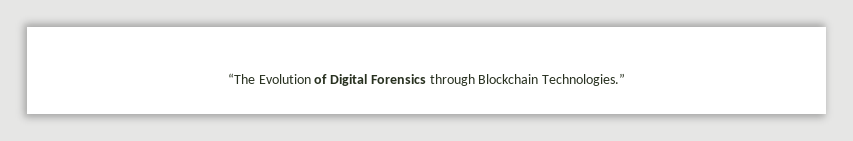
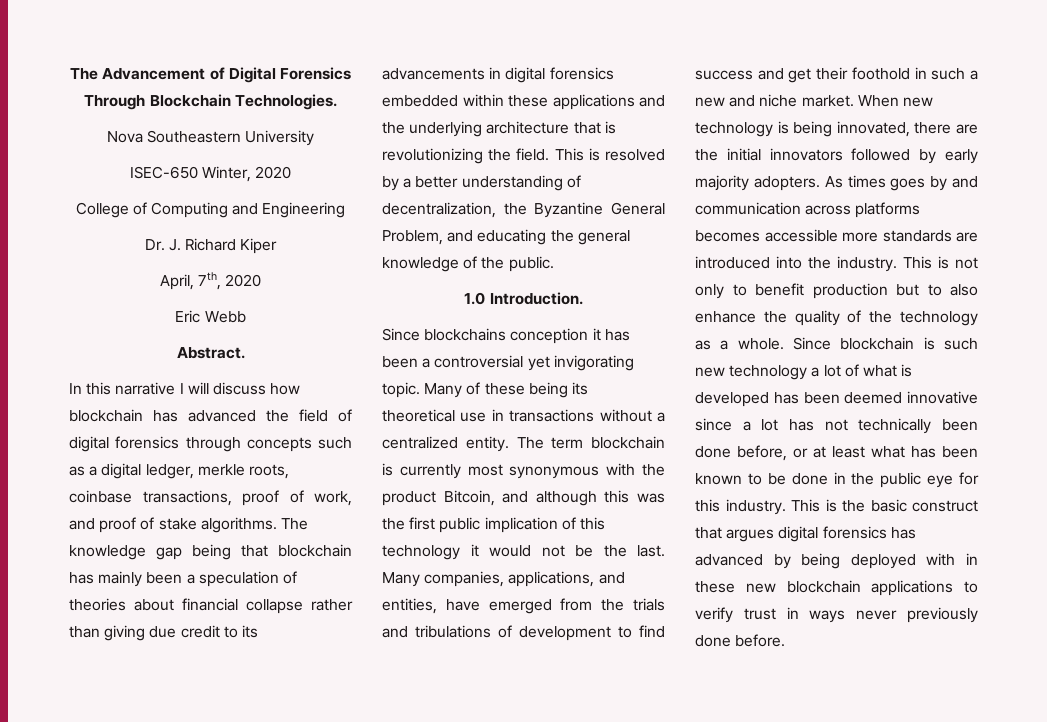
[227,73,311,84] “The Evolution -> [70,68,206,80] The Advancement
[429,73,626,86] through Blockchain Technologies.” -> [84,94,337,110] [106,130,315,146] [129,166,292,182] [75,202,346,218] [144,238,278,254] [159,272,262,290] [175,310,246,323] [176,347,245,359] [69,382,301,395] [69,409,352,422] [69,436,352,452] [69,463,289,479] [69,490,352,506] [69,517,308,533] [69,544,352,560] [69,571,297,587] [69,598,353,614] [69,625,258,641] [382,67,614,83] [382,94,665,110] [382,121,616,137] [382,148,665,164] [382,175,581,191] [382,202,665,218] [382,229,630,245] [382,256,554,272] [464,292,583,305] [382,328,630,344] [382,355,634,371] [382,382,588,398] [382,409,665,422] [382,436,665,452] [382,463,665,479] [382,490,665,506] [382,517,605,533] [382,544,665,560] [382,571,625,587] [382,598,665,614] [382,625,665,641] [695,67,978,83] [695,94,933,107] [695,121,978,137] [695,148,978,164] [695,175,978,191] [695,202,921,218] [695,229,978,242] [695,256,978,272] [695,283,978,299] [695,310,978,326] [695,337,978,350] [695,364,913,380] [695,391,978,407] [695,418,978,434] [695,445,978,461] [695,472,979,488] [695,499,978,515] [695,526,916,542] [695,553,978,569] [695,580,978,596] [695,607,978,623] [695,634,786,647] Through Blockchain Technologies. // Nova Southeastern University // ISEC-650 Winter, 2020 // College of Computing and Engineering // Dr. J. Richard Kiper // April, 7th, 2020 // Eric Webb // Abstract. // In this narrative I will discuss how blockchain has advanced the field of digital forensics through concepts such as a digital ledger, merkle roots, coinbase transactions, proof of work, and proof of stake algorithms. The knowledge gap being that blockchain has mainly been a speculation of theories about financial collapse rather than giving due credit to its advancements in digital forensics embedded within these applications and the underlying architecture that is revolutionizing the field. This is resolved by a better understanding of decentralization, the Byzantine General Problem, and educating the general knowledge of the public. // 1.0 Introduction. // Since blockchains conception it has been a controversial yet invigorating topic. Many of these being its theoretical use in transactions without a centralized entity. The term blockchain is currently most synonymous with the product Bitcoin, and although this was the first public implication of this technology it would not be the last. Many companies, applications, and entities, have emerged from the trials and tribulations of development to find success and get their foothold in such a new and niche market. When new technology is being innovated, there are the initial innovators followed by early majority adopters. As times goes by and communication across platforms becomes accessible more standards are introduced into the industry. This is not only to benefit production but to also enhance the quality of the technology as a whole. Since blockchain is such new technology a lot of what is developed has been deemed innovative since a lot has not technically been done before, or at least what has been known to be done in the public eye for this industry. This is the basic construct that argues digital forensics has advanced by being deployed with in these new blockchain applications to verify trust in ways never previously done before.

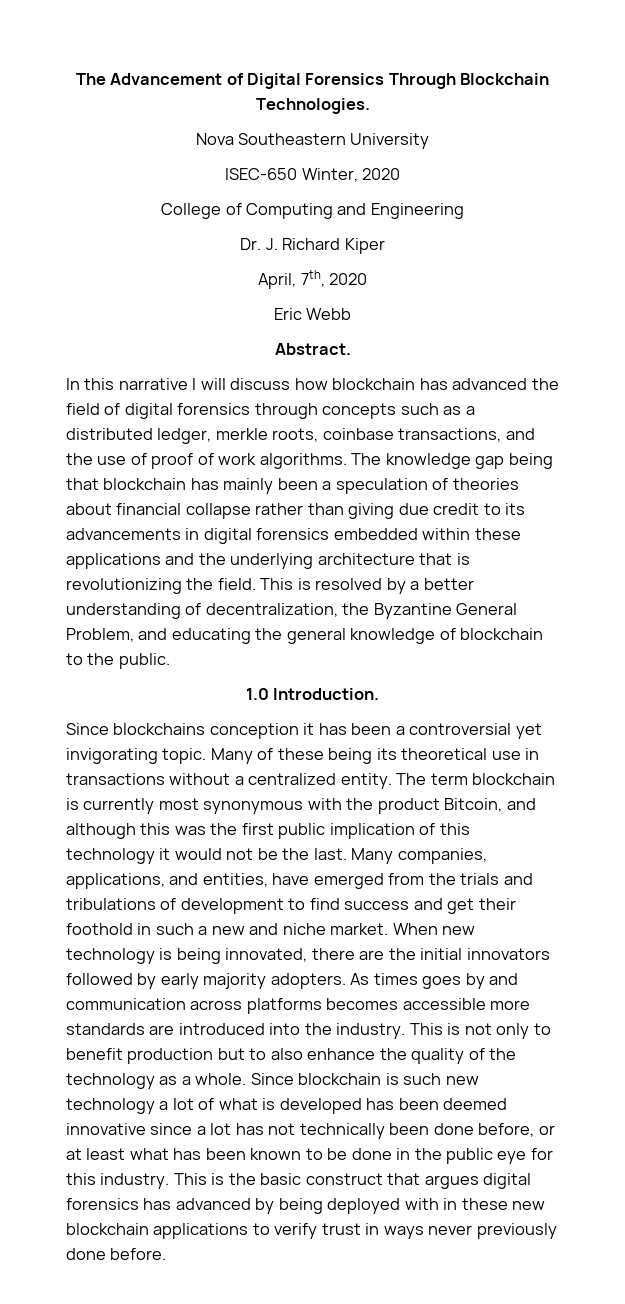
[101,463,142,479] digital -> [66,428,153,440] distributed
[242,490,352,506] [69,517,197,533] proof of work, and proof of stake -> [505,428,535,440] [66,453,257,469] and the use of proof of work
(478, 262) none -> [460,628,544,640] [66,653,83,665] blockchain to

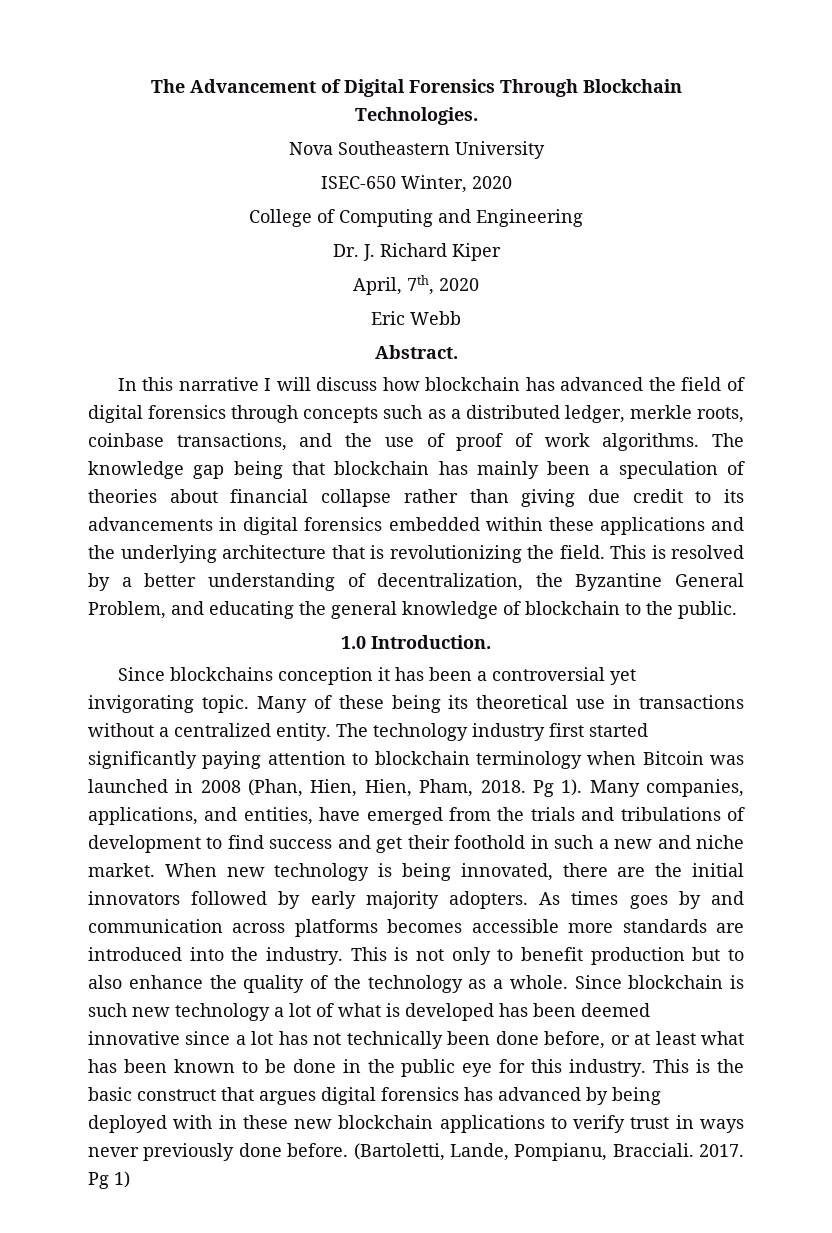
[430,773,556,785] [66,798,536,814] [66,823,470,839] [66,848,347,864] term blockchain is currently most synonymous with the product Bitcoin, and although this was the first public implication of this technology it would not be the last. -> [373,723,648,741] [88,751,744,769] [88,779,583,797] technology industry first started significantly paying attention to blockchain terminology when Bitcoin was launched in 2008 (Phan, Hien, Hien, Pham, 2018. Pg 1).
(167, 1254) none -> [353,1143,744,1161] [88,1171,130,1189] (Bartoletti, Lande, Pompianu, Bracciali. 2017. Pg 1)

